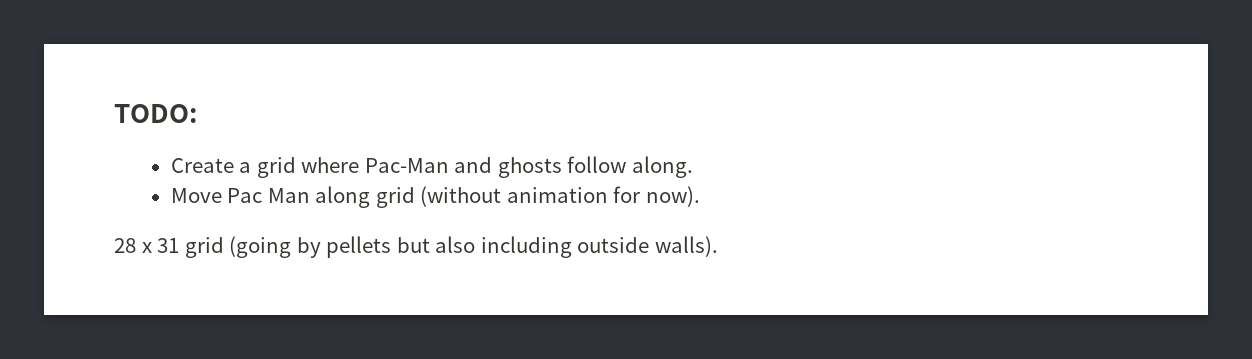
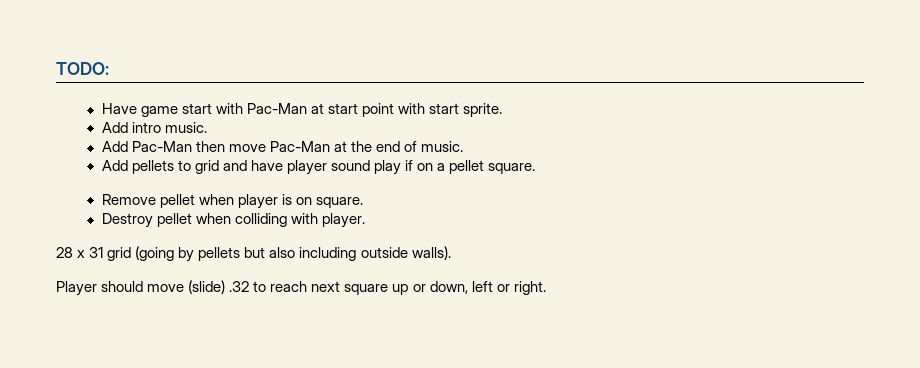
[170,156,693,178] [170,186,700,208] Create a grid where Pac-Man and ghosts follow along. // Move Pac Man along grid (without animation for now). -> [101,103,503,117] [101,122,207,133] [101,141,464,152] [101,160,536,175] [101,194,364,209] [101,213,365,228] Have game start with Pac-Man at start point with start sprite. // Add intro music. // Add Pac-Man then move Pac-Man at the end of music. // Add pellets to grid and have player sound play if on a pellet square. // Remove pellet when player is on square. // Destroy pellet when colliding with player.
(718, 246) none -> [56,280,546,296] // Player should move (slide) .32 to reach next square up or down, left or right.

